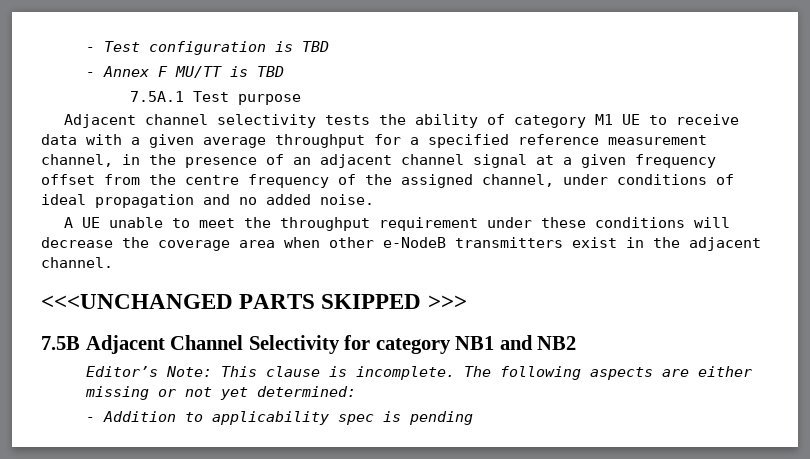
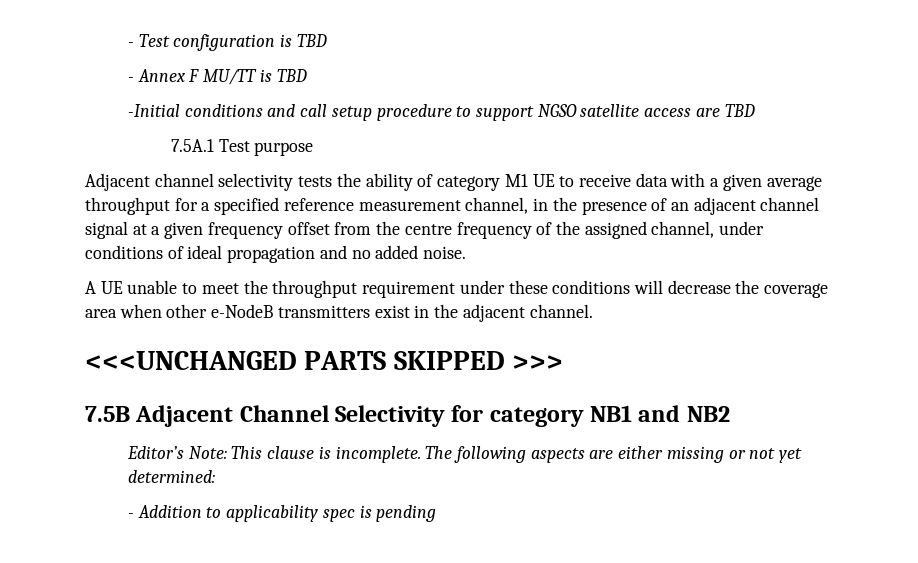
(284, 71) none -> [127,104,755,121] // -Initial conditions and call setup procedure to support NGSO satellite access are TBD

